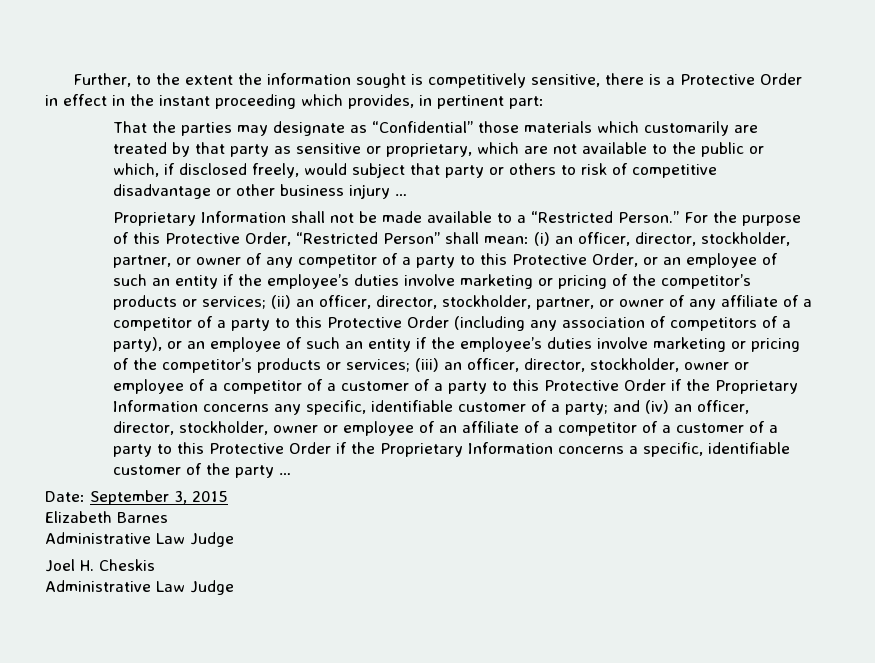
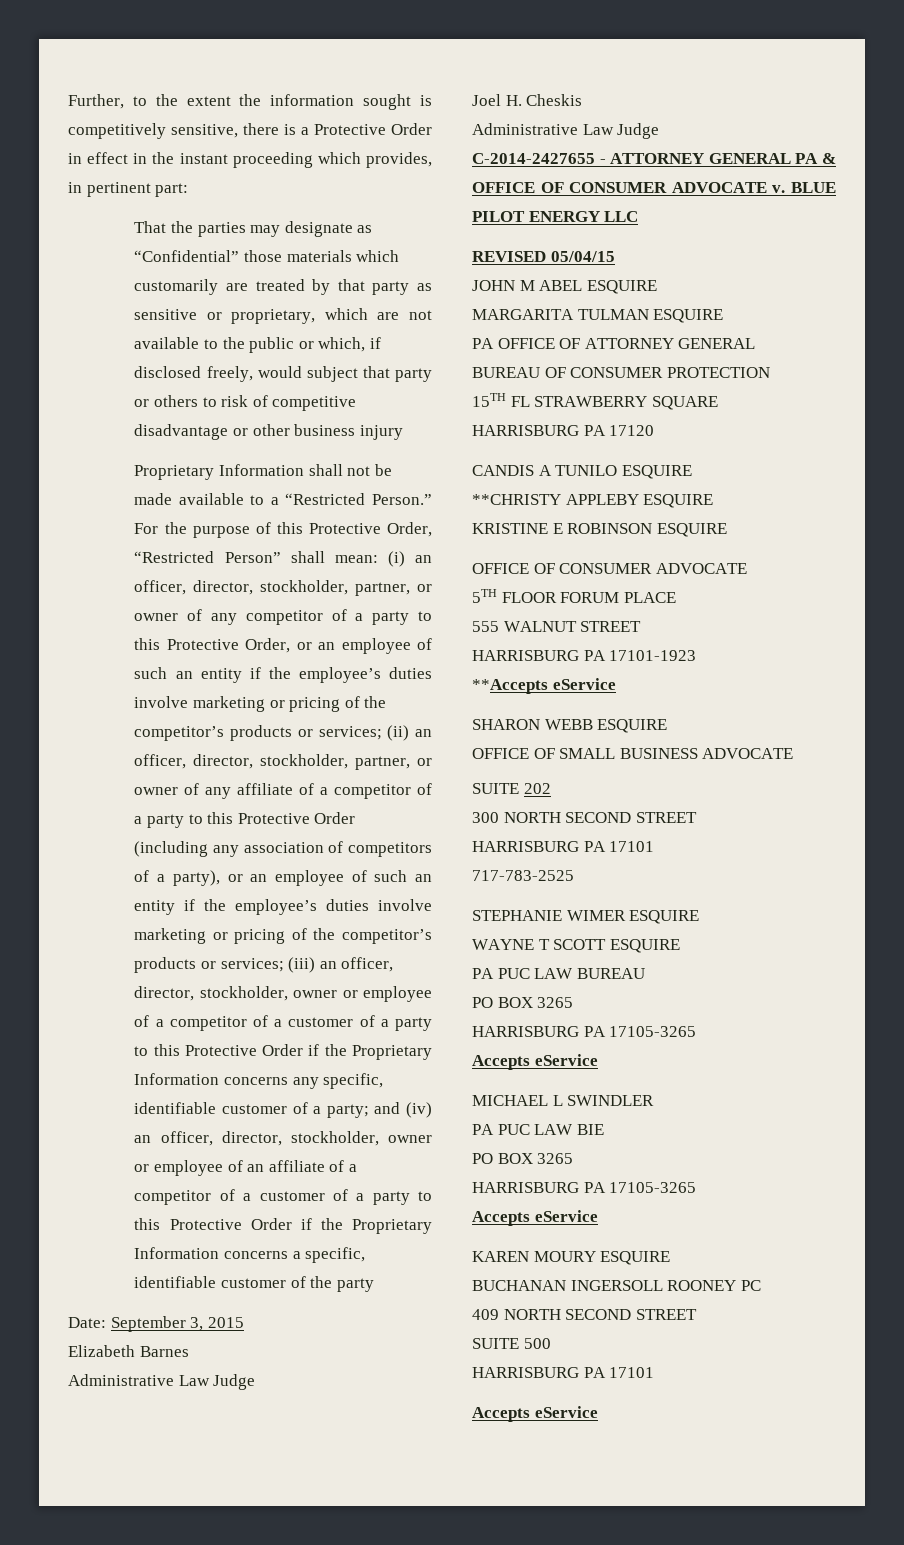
[394,194,407,196] … -> (403, 432) none
[278,473,291,475] … -> (374, 1285) none
(234, 587) none -> [472,153,836,164] [472,182,836,193] [472,211,639,222] [472,251,615,262] [472,280,657,294] [472,309,724,323] [472,338,756,349] [472,367,770,378] [472,393,718,410] [472,425,655,436] [472,465,692,479] [472,494,714,508] [472,523,727,537] [472,563,747,574] [472,589,676,603] [472,621,642,632] [472,650,697,661] [472,678,616,694] [472,719,668,733] [472,748,794,759] [472,783,551,794] [472,812,697,823] [472,841,655,852] [472,870,574,881] [472,910,700,924] [472,939,680,953] [472,968,645,979] [472,997,574,1008] [472,1026,697,1037] [472,1054,598,1070] [472,1095,655,1106] [472,1124,604,1135] [472,1153,574,1164] [472,1182,697,1193] [472,1210,598,1226] [472,1251,671,1265] [472,1280,761,1291] [472,1309,697,1320] [472,1338,551,1349] [472,1367,655,1378] [472,1406,598,1422] // C-2014-2427655 - ATTORNEY GENERAL PA & OFFICE OF CONSUMER ADVOCATE v. BLUE PILOT ENERGY LLC // REVISED 05/04/15 // JOHN M ABEL ESQUIRE // MARGARITA TULMAN ESQUIRE // PA OFFICE OF ATTORNEY GENERAL // BUREAU OF CONSUMER PROTECTION // 15TH FL STRAWBERRY SQUARE // HARRISBURG PA 17120 // CANDIS A TUNILO ESQUIRE // **CHRISTY APPLEBY ESQUIRE // KRISTINE E ROBINSON ESQUIRE // OFFICE OF CONSUMER ADVOCATE // 5TH FLOOR FORUM PLACE // 555 WALNUT STREET // HARRISBURG PA 17101-1923 // **Accepts eService // SHARON WEBB ESQUIRE // OFFICE OF SMALL BUSINESS ADVOCATE // SUITE 202 // 300 NORTH SECOND STREET // HARRISBURG PA 17101 // 717-783-2525 // STEPHANIE WIMER ESQUIRE // WAYNE T SCOTT ESQUIRE // PA PUC LAW BUREAU // PO BOX 3265 // HARRISBURG PA 17105-3265 // Accepts eService // MICHAEL L SWINDLER // PA PUC LAW BIE // PO BOX 3265 // HARRISBURG PA 17105-3265 // Accepts eService // KAREN MOURY ESQUIRE // BUCHANAN INGERSOLL ROONEY PC // 409 NORTH SECOND STREET // SUITE 500 // HARRISBURG PA 17101 // Accepts eService

